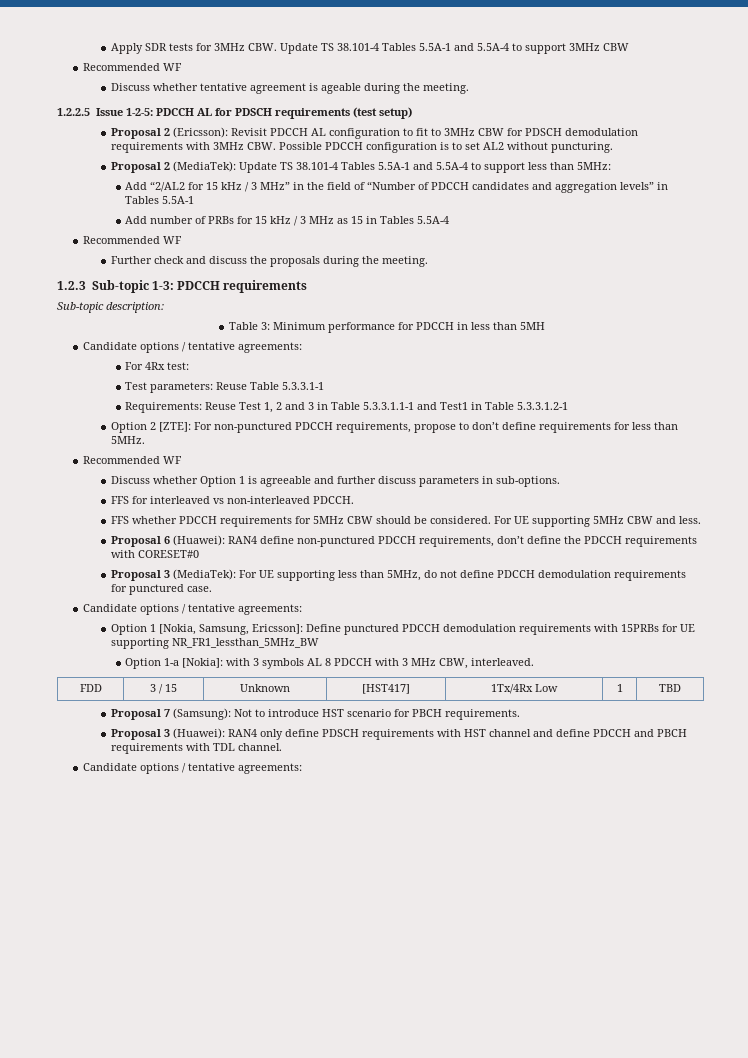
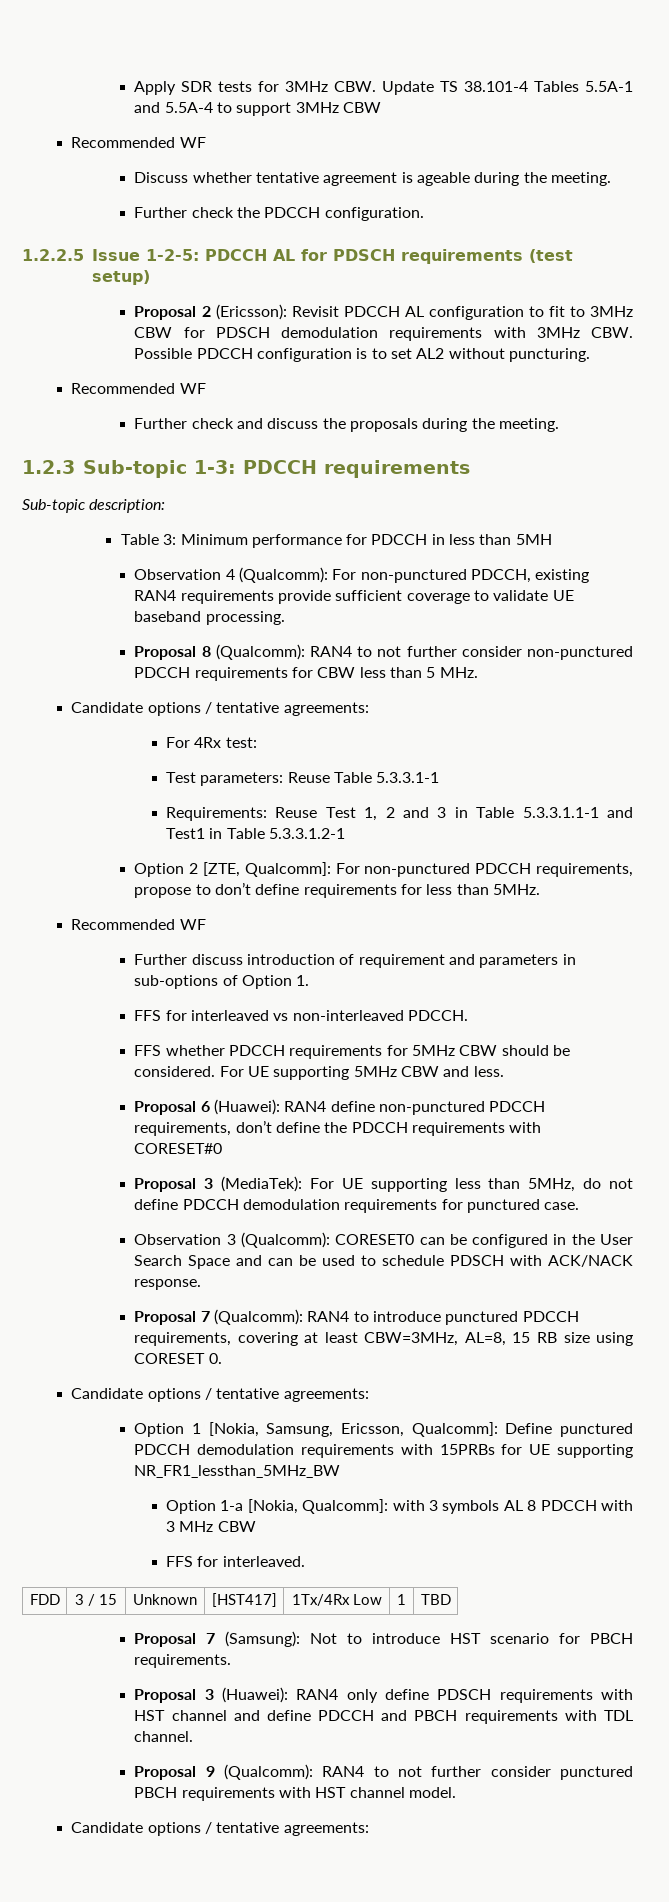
(470, 88) none -> [134,207,424,221] // Further check the PDCCH configuration.
[111,161,612,173] [125,181,669,193] [125,196,195,204] [125,216,450,226] // Proposal 2 (MediaTek): Update TS 38.101-4 Tables 5.5A-1 and 5.5A-4 to support less than 5MHz: // Add “2/AL2 for 15 kHz / 3 MHz” in the field of “Number of PDCCH candidates and aggregation levels” in Tables 5.5A-1 // Add number of PRBs for 15 kHz / 3 MHz as 15 in Tables 5.5A-4 -> (590, 355) none
(545, 326) none -> [134,567,590,583] [134,590,574,604] [134,611,285,625] [134,644,633,660] [134,667,478,681] // Observation 4 (Qualcomm): For non-punctured PDCCH, existing RAN4 requirements provide sufficient coverage to validate UE baseband processing. // Proposal 8 (Qualcomm): RAN4 to not further consider non-punctured PDCCH requirements for CBW less than 5 MHz.
[159,422,192,432] [ZTE]: -> [203,862,331,877] [ZTE, Qualcomm]:
[111,476,561,487] Discuss whether Option 1 is agreeable and further discuss parameters in sub-options. -> [134,954,576,968] [134,975,310,989] Further discuss introduction of requirement and parameters in sub-options of Option 1.
(213, 589) none -> [134,1232,634,1248] [134,1255,633,1269] [134,1279,202,1290] [134,1309,579,1325] [134,1332,633,1346] [134,1353,222,1364] // Observation 3 (Qualcomm): CORESET0 can be configured in the User Search Space and can be used to schedule PDSCH with ACK/NACK response. // Proposal 7 (Qualcomm): RAN4 to introduce punctured PDCCH requirements, covering at least CBW=3MHz, AL=8, 15 RB size using CORESET 0.
[252,624,304,634] Ericsson]: -> [341,1422,498,1437] Ericsson, Qualcomm]:
[182,658,224,668] [Nokia]: -> [247,1499,389,1514] [Nokia, Qualcomm]:
[439,658,469,669] CBW, -> [217,1521,256,1532] [166,1556,219,1567] CBW // FFS for
(283, 747) none -> [134,1764,633,1780] [134,1787,457,1801] // Proposal 9 (Qualcomm): RAN4 to not further consider punctured PBCH requirements with HST channel model.

